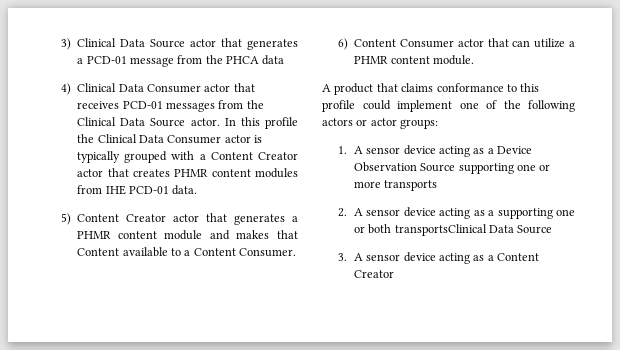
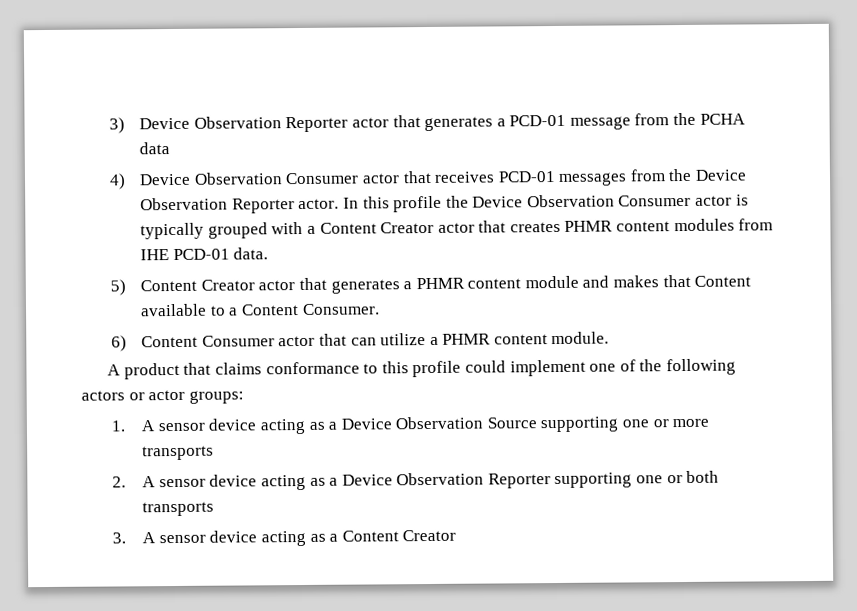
[77,38,186,48] Clinical Data Source -> [139,116,349,133] Device Observation Reporter
[226,56,260,64] PHCA -> [699,113,746,125] PCHA
[77,83,144,92] Clinical Data -> [139,172,283,186] Device Observation
[77,117,186,127] Clinical Data Source -> [695,169,748,181] [140,197,295,214] Device Observation Reporter
[97,134,164,143] Clinical Data -> [472,194,615,208] Device Observation
(495, 213) none -> [341,472,551,489] Device Observation Reporter
[394,224,553,236] transportsClinical Data Source -> [142,501,215,517] transports

